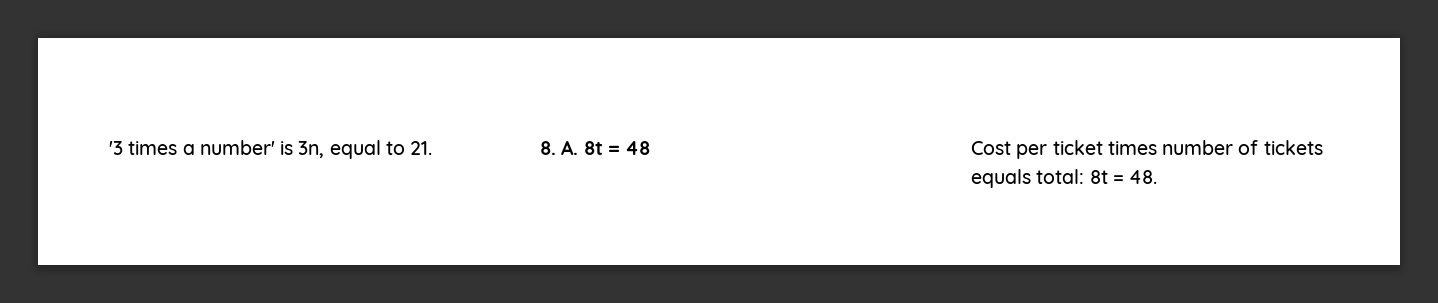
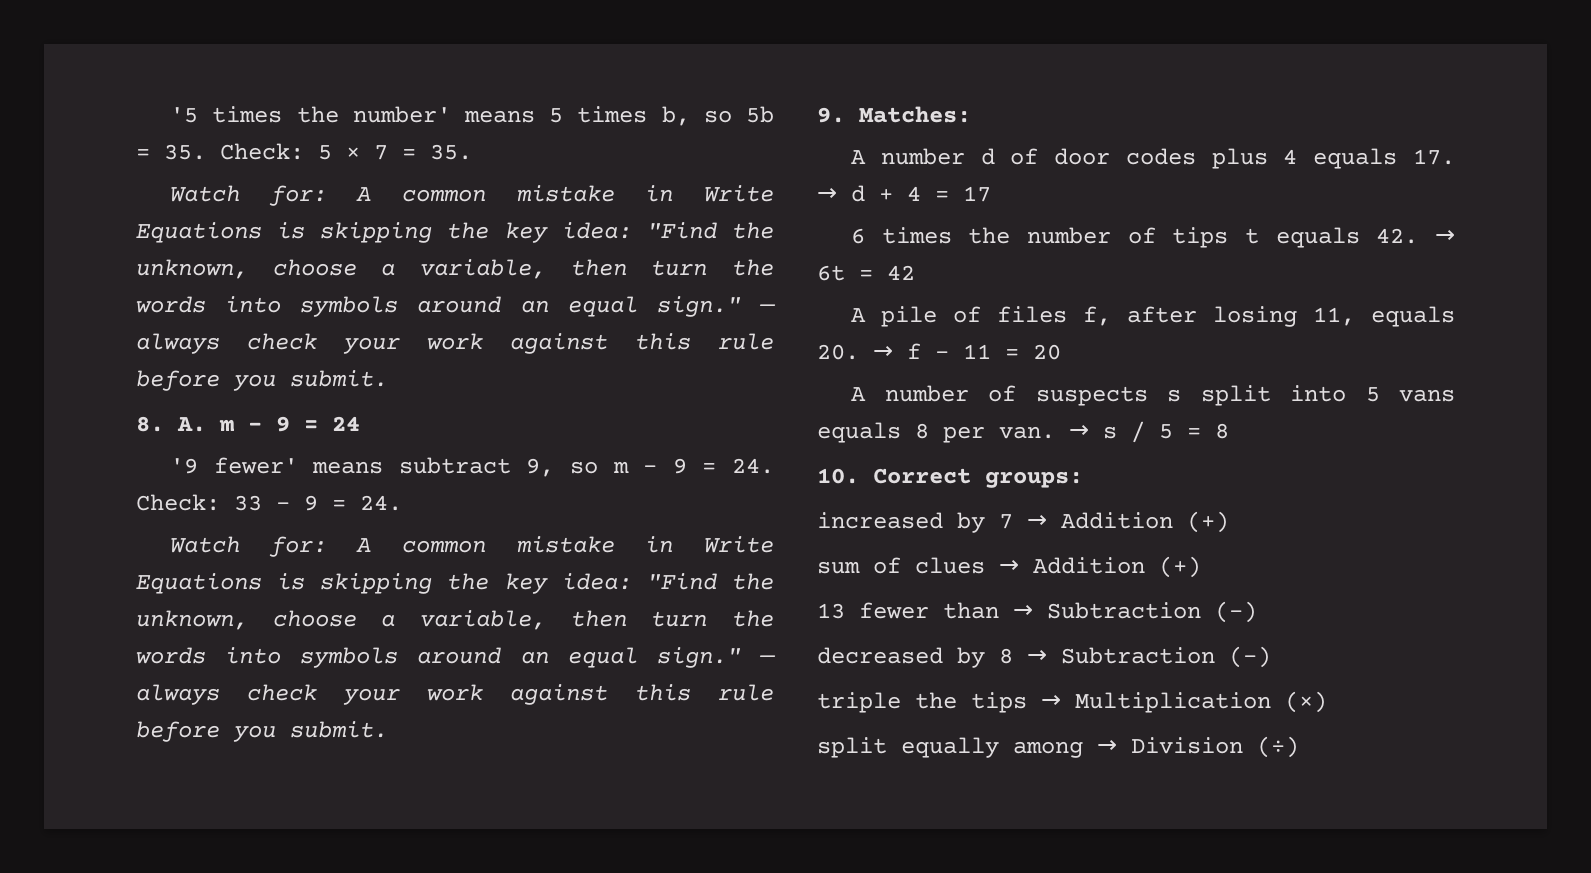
[109,140,433,159] [540,140,651,155] [971,140,1323,159] [971,169,1158,188] '3 times a number' is 3n, equal to 21. // 8. A. 8t = 48 // Cost per ticket times number of tickets equals total: 8t = 48. -> [170,106,774,126] [136,143,472,160] [170,185,774,206] [136,222,774,243] [136,259,774,279] [136,296,776,317] [136,333,774,354] [136,370,388,391] [136,416,360,432] [170,457,774,477] [136,494,402,511] [170,536,774,557] [136,573,774,594] [136,610,774,630] [136,647,776,668] [136,684,774,705] [136,721,388,742] [817,106,971,123] [851,148,1455,169] [817,185,991,202] [851,227,1455,248] [817,265,915,281] [851,306,1455,327] [817,343,1061,360] [851,385,1455,406] [817,421,1229,443] [817,468,1083,488] [817,511,1229,533] [817,556,1201,578] [817,601,1257,623] [817,646,1271,668] [817,691,1327,713] [817,736,1299,758] '5 times the number' means 5 times b, so 5b = 35. Check: 5 × 7 = 35. // Watch for: A common mistake in Write Equations is skipping the key idea: "Find the unknown, choose a variable, then turn the words into symbols around an equal sign." — always check your work against this rule before you submit. // 8. A. m − 9 = 24 // '9 fewer' means subtract 9, so m − 9 = 24. Check: 33 − 9 = 24. // Watch for: A common mistake in Write Equations is skipping the key idea: "Find the unknown, choose a variable, then turn the words into symbols around an equal sign." — always check your work against this rule before you submit. // 9. Matches: // A number d of door codes plus 4 equals 17. → d + 4 = 17 // 6 times the number of tips t equals 42. → 6t = 42 // A pile of files f, after losing 11, equals 20. → f − 11 = 20 // A number of suspects s split into 5 vans equals 8 per van. → s / 5 = 8 // 10. Correct groups: // increased by 7 → Addition (+) // sum of clues → Addition (+) // 13 fewer than → Subtraction (−) // decreased by 8 → Subtraction (−) // triple the tips → Multiplication (×) // split equally among → Division (÷)

